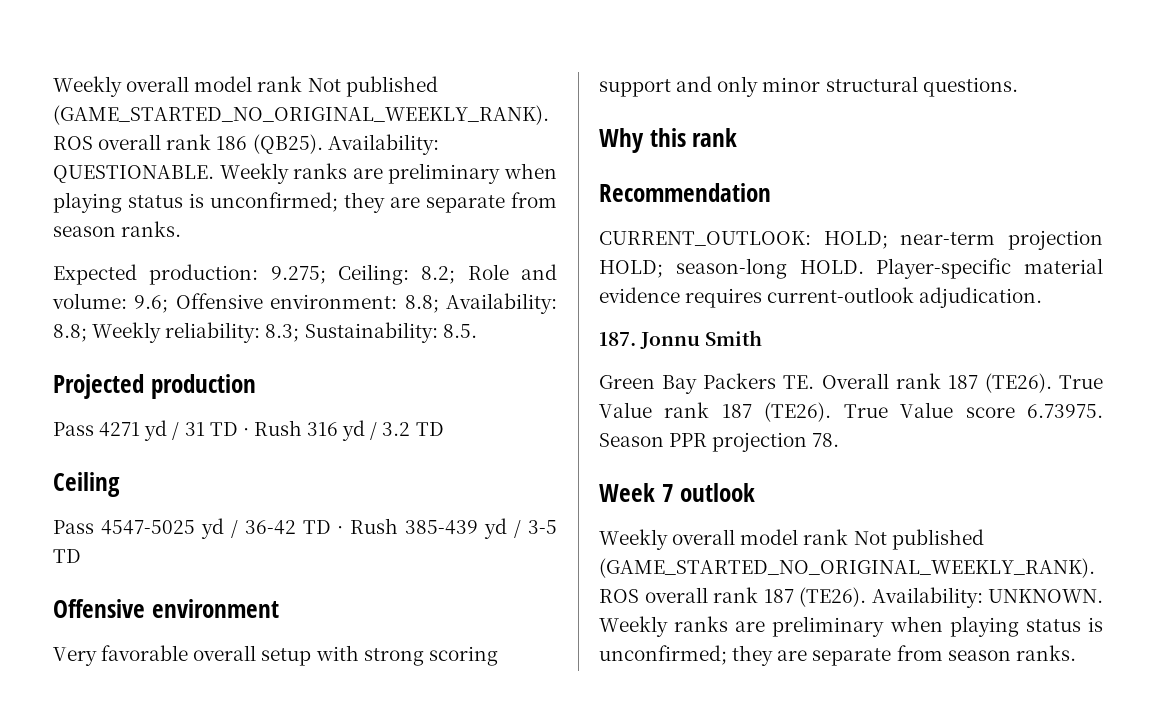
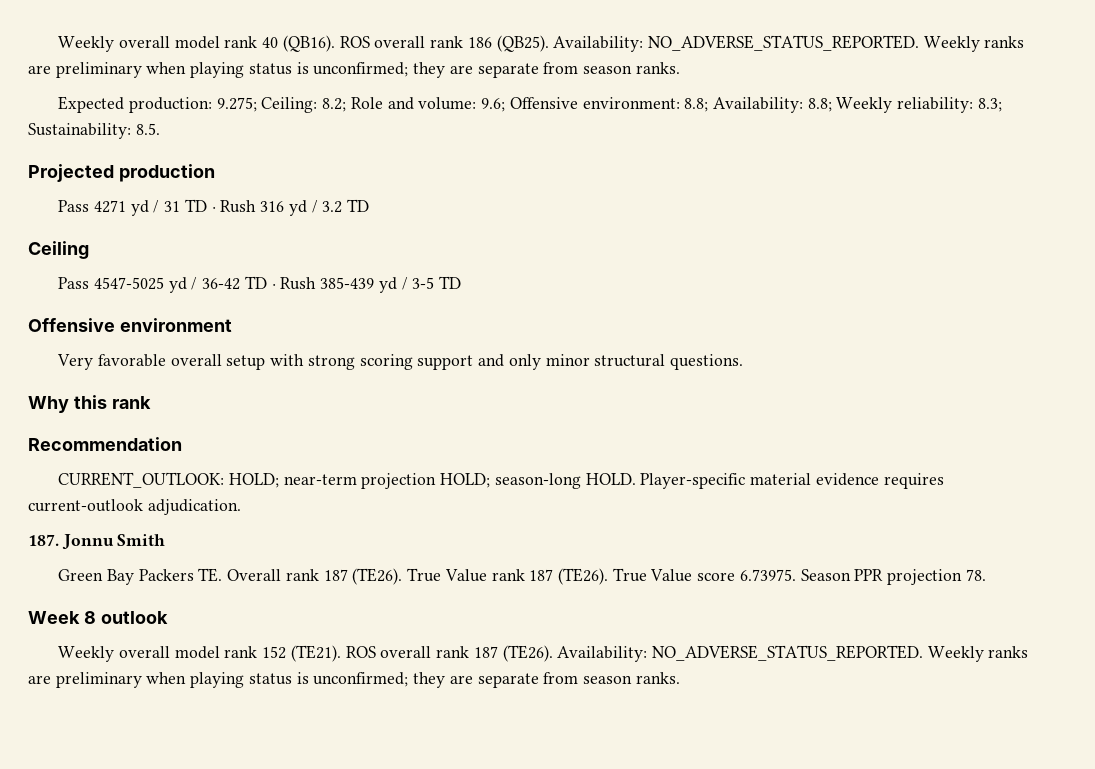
[53,76,438,97] [53,105,549,125] Weekly overall model rank Not published (GAME_STARTED_NO_ORIGINAL_WEEKLY_RANK). -> [58,35,335,52] Weekly overall model rank 40 (QB16).
[53,165,214,183] QUESTIONABLE. -> [647,35,919,51] NO_ADVERSE_STATUS_REPORTED.
[661,484,674,502] 7 -> [83,611,96,624] 8
[853,529,984,550] [599,558,1095,578] Not published (GAME_STARTED_NO_ORIGINAL_WEEKLY_RANK). -> [262,645,341,662] 152 (TE21).
[988,589,1103,603] UNKNOWN. -> [651,645,923,661] NO_ADVERSE_STATUS_REPORTED.

